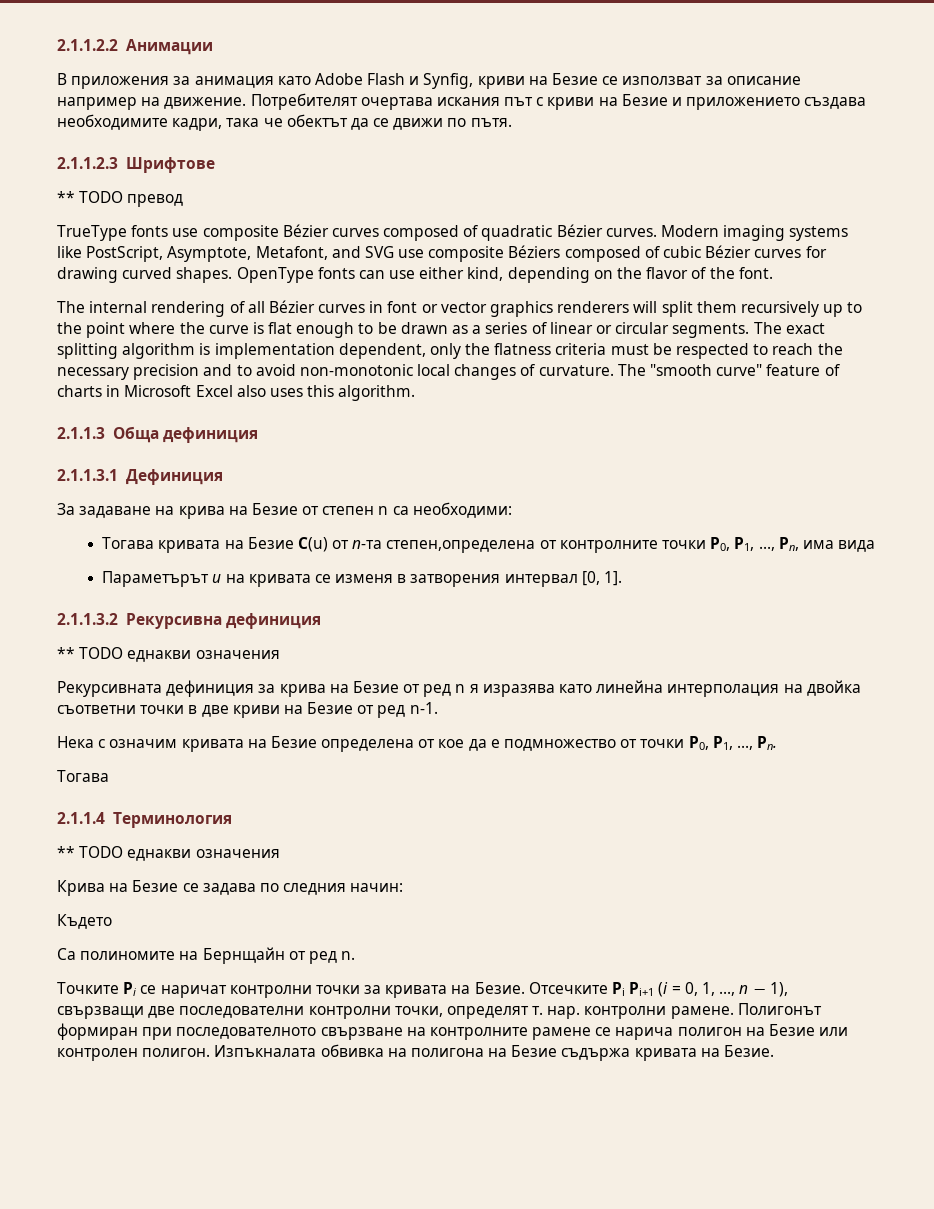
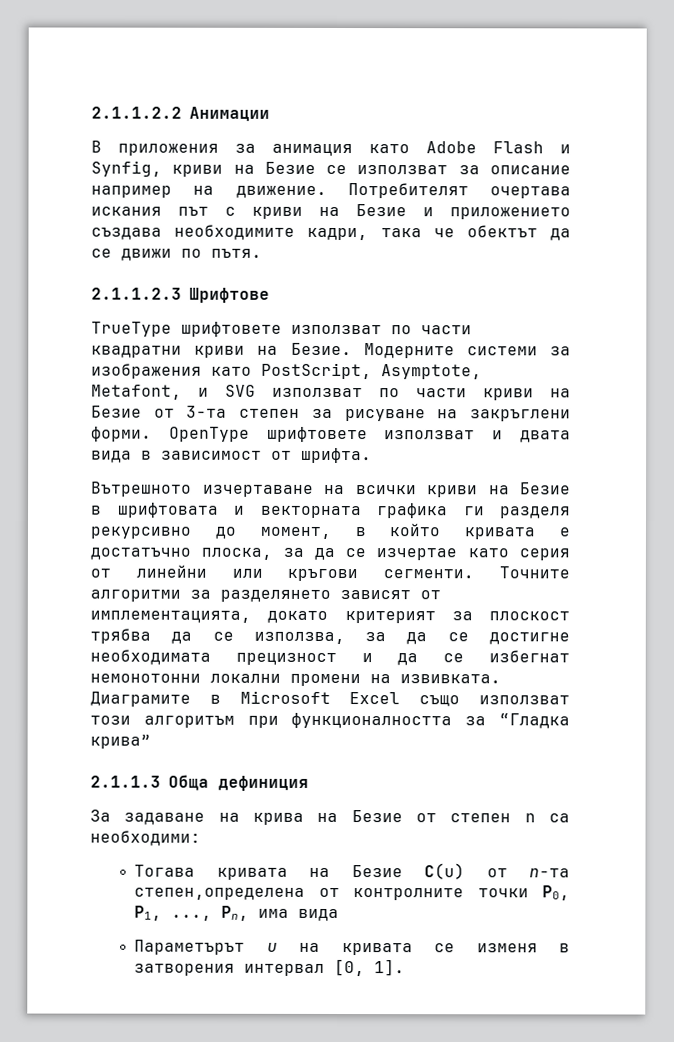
[57,191,184,207] [57,224,849,241] [57,245,827,262] [57,267,773,283] [57,300,863,317] [57,322,825,338] [57,343,843,359] [57,364,840,380] [57,385,416,401] ** TODO превод // TrueType fonts use composite Bézier curves composed of quadratic Bézier curves. Modern imaging systems like PostScript, Asymptote, Metafont, and SVG use composite Béziers composed of cubic Bézier curves for drawing curved shapes. OpenType fonts can use either kind, depending on the flavor of the font. // The internal rendering of all Bézier curves in font or vector graphics renderers will split them recursively up to the point where the curve is flat enough to be drawn as a series of linear or circular segments. The exact splitting algorithm is implementation dependent, only the flatness criteria must be respected to reach the necessary precision and to avoid non-monotonic local changes of curvature. The "smooth curve" feature of charts in Microsoft Excel also uses this algorithm. -> [91,321,472,337] [91,342,571,359] [91,362,482,380] [91,384,571,401] [91,405,571,422] [91,426,571,443] [91,447,372,464] [91,481,571,498] [91,502,571,519] [90,523,570,540] [90,547,570,561] [90,564,570,582] [90,589,441,602] [90,610,570,624] [90,628,570,645] [90,649,570,666] [90,673,501,687] [90,690,570,707] [90,712,570,729] [90,734,151,749] TrueType шрифтовете използват по части квадратни криви на Безие. Модерните системи за изображения като PostScript, Asymptote, Metafont, и SVG използват по части криви на Безие от 3-та степен за рисуване на закръглени форми. OpenType шрифтовете използват и двата вида в зависимост от шрифта. // Вътрешното изчертаване на всички криви на Безие в шрифтовата и векторната графика ги разделя рекурсивно до момент, в който кривата е достатъчно плоска, за да се изчертае като серия от линейни или кръгови сегменти. Точните алгоритми за разделянето зависят от имплементацията, докато критерият за плоскост трябва да се използва, за да се достигне необходимата прецизност и да се избегнат немонотонни локални промени на извивката. Диаграмите в Microsoft Excel също използват този алгоритъм при функционалността за “Гладка крива”
[57,469,223,485] // 2.1.1.3.1 Дефиниция -> (309, 783) none
[57,613,321,629] [57,647,280,662] [57,680,861,697] [57,702,438,718] [57,736,778,752] [57,770,109,782] [57,812,232,828] [57,846,280,861] [57,880,404,896] [57,914,112,929] [57,947,356,964] [57,982,788,998] [57,1003,822,1019] [57,1023,849,1040] [57,1044,775,1061] // 2.1.1.3.2 Рекурсивна дефиниция // ** TODO еднакви означения // Рекурсивната дефиниция за крива на Безие от ред n я изразява като линейна интерполация на двойка съответни точки в две криви на Безие от ред n-1. // Нека с означим кривата на Безие определена от кое да е подмножество от точки P0, P1, ..., Pn. // Тогава // 2.1.1.4 Терминология // ** TODO еднакви означения // Крива на Безие се задава по следния начин: // Където // Са полиномите на Бернщайн от ред n. // Точките Pi се наричат контролни точки за кривата на Безие. Отсечките Pi Pi+1 (i = 0, 1, ..., n − 1), свързващи две последователни контролни точки, определят т. нар. контролни рамене. Полигонът формиран при последователното свързване на контролните рамене се нарича полигон на Безие или контролен полигон. Изпъкналата обвивка на полигона на Безие съдържа кривата на Безие. -> (406, 968) none

